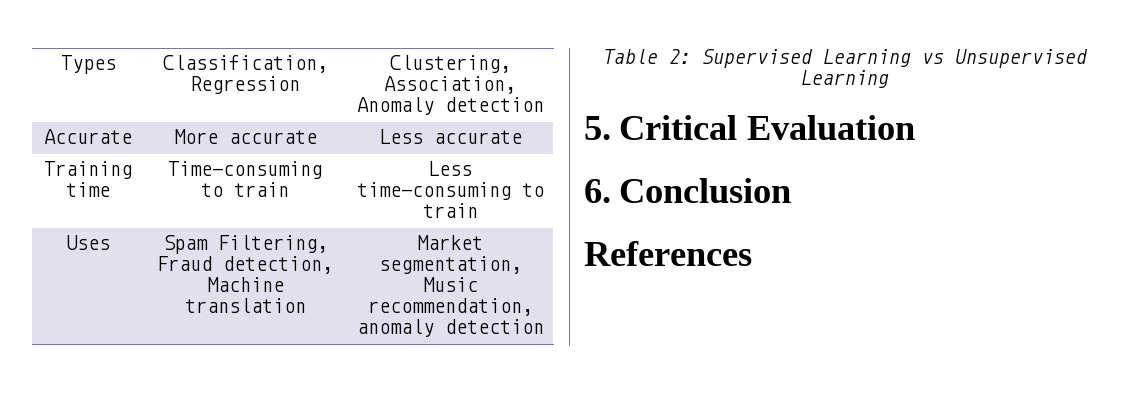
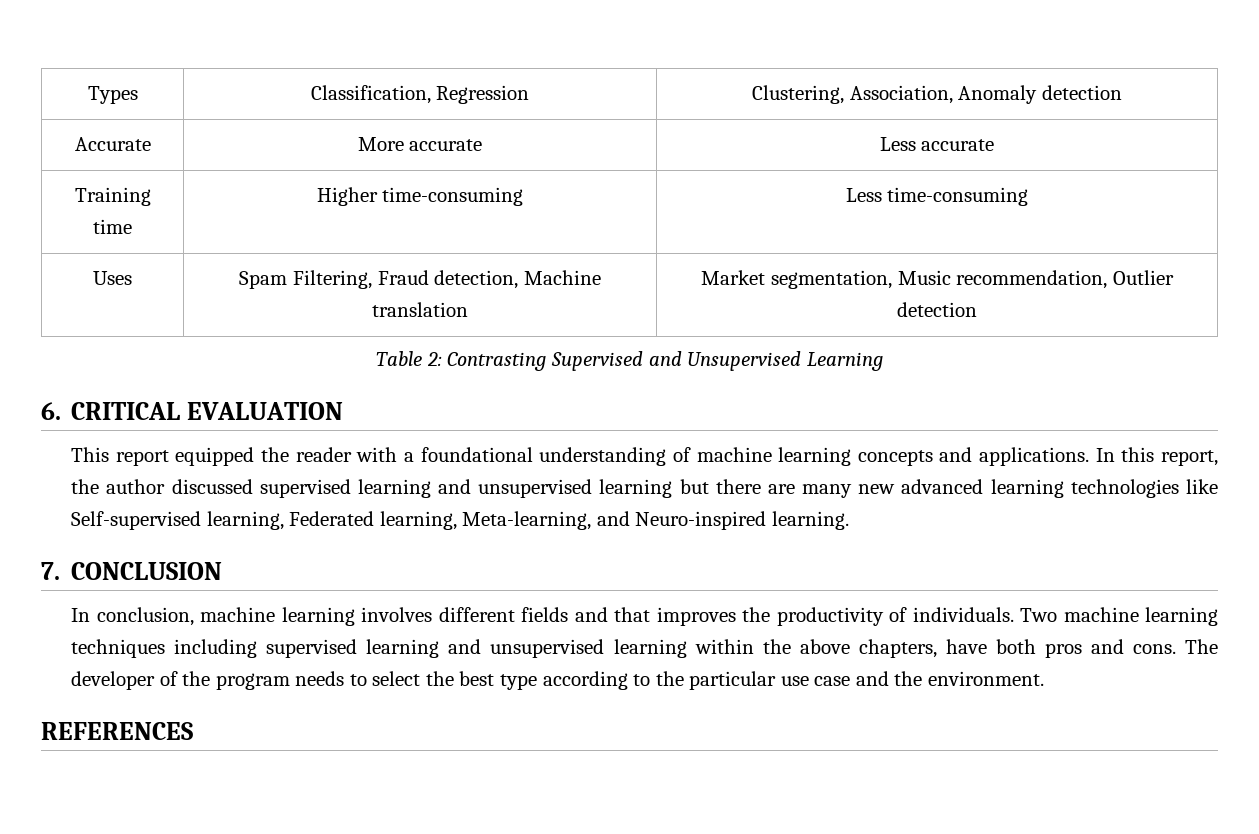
[168,161,322,179] [201,182,289,197] Time-consuming to train -> [316,187,524,206] Higher time-consuming
[521,183,544,197] [422,203,478,218] to train -> (1029, 196) none
[356,319,434,337] anomaly -> [1112,270,1174,285] Outlier
[702,49,944,68] Supervised Learning vs -> [447,351,682,371] Contrasting Supervised and
[584,115,916,140] [584,178,792,203] [584,241,752,266] 5. Critical Evaluation // 6. Conclusion // References -> [41,402,344,420] [71,447,1218,466] [71,479,1218,498] [71,511,849,530] [41,562,223,580] [71,607,1218,626] [71,639,1218,658] [71,671,1044,690] [41,722,193,740] 6. CRITICAL EVALUATION // This report equipped the reader with a foundational understanding of machine learning concepts and applications. In this report, the author discussed supervised learning and unsupervised learning but there are many new advanced learning technologies like Self-supervised learning, Federated learning, Meta-learning, and Neuro-inspired learning. // 7. CONCLUSION // In conclusion, machine learning involves different fields and that improves the productivity of individuals. Two machine learning techniques including supervised learning and unsupervised learning within the above chapters, have both pros and cons. The developer of the program needs to select the best type according to the particular use case and the environment. // REFERENCES

